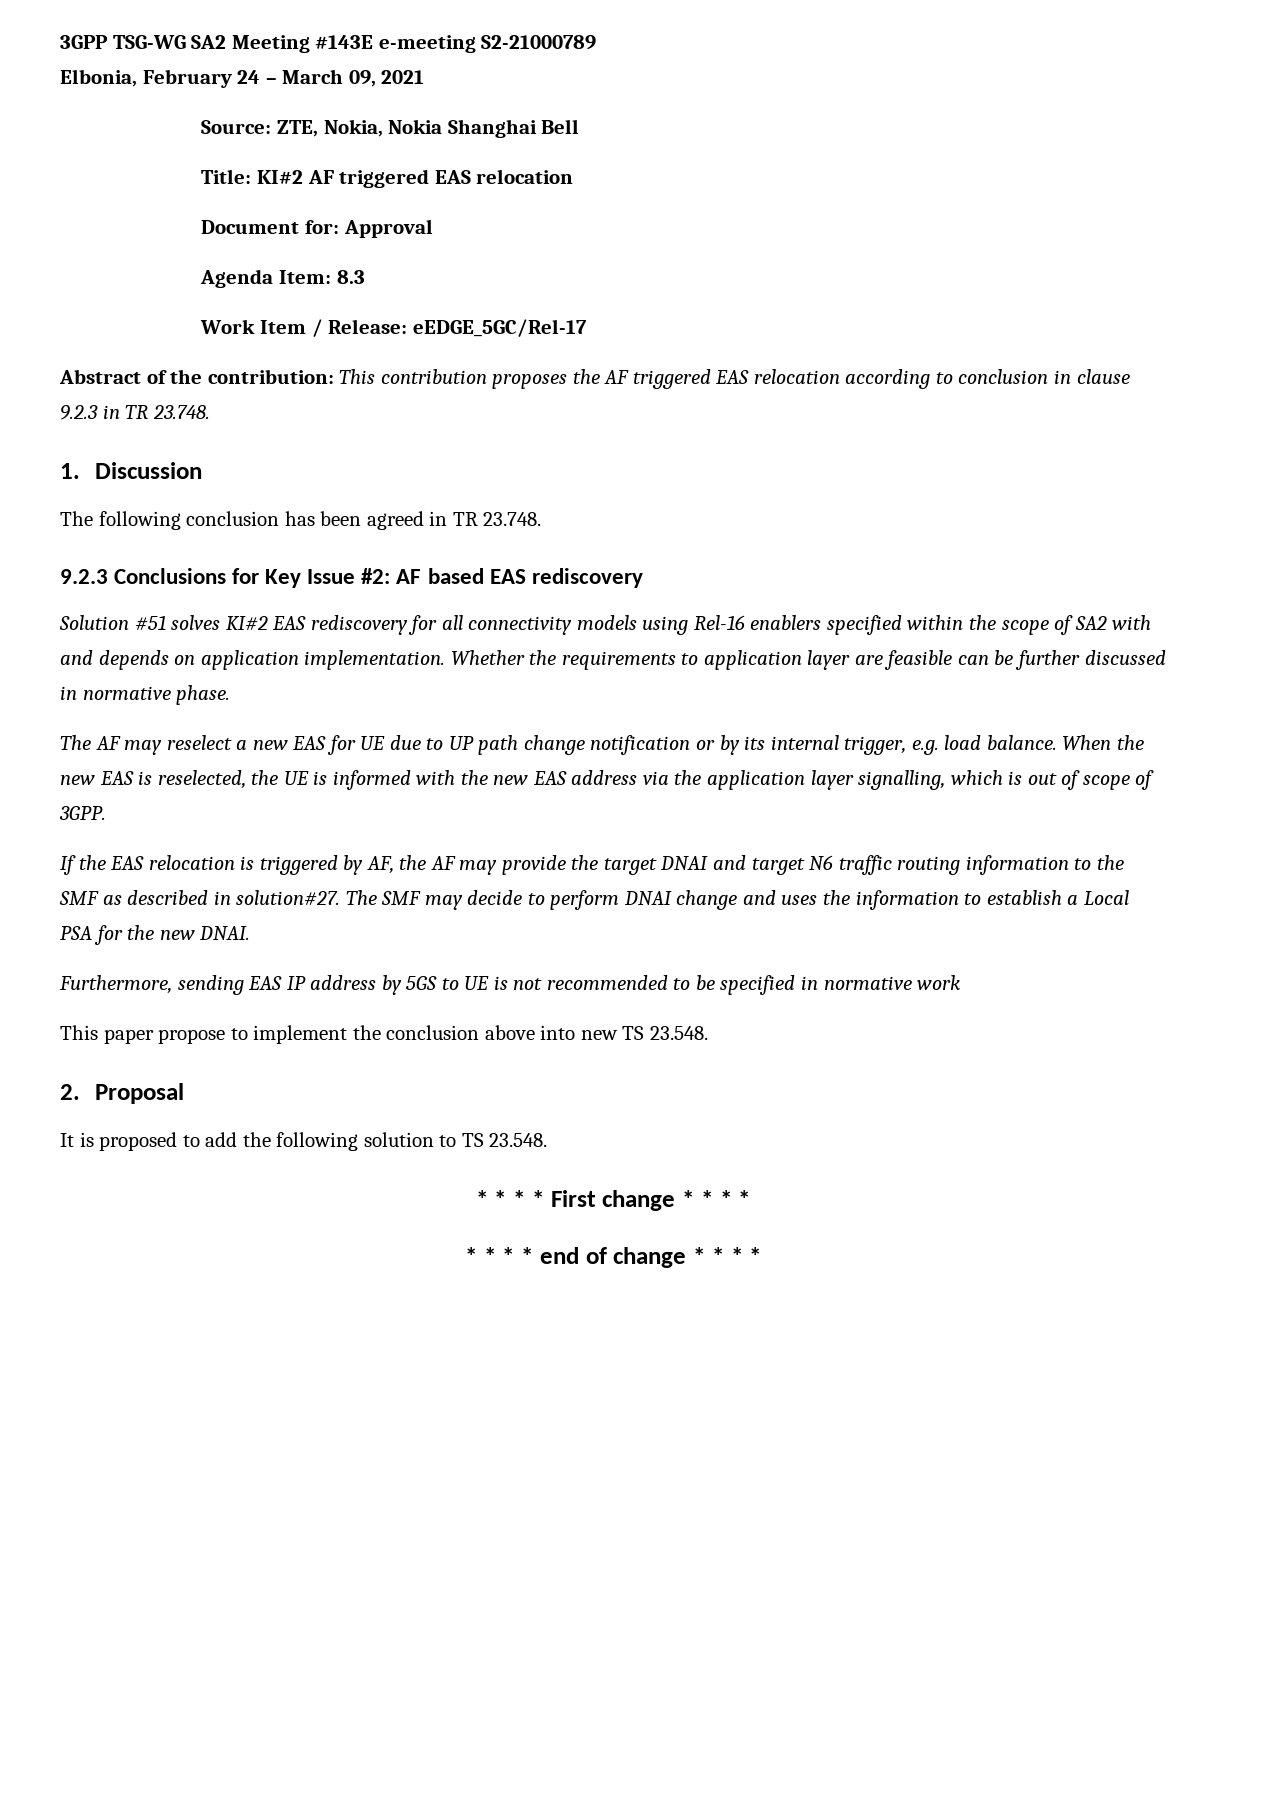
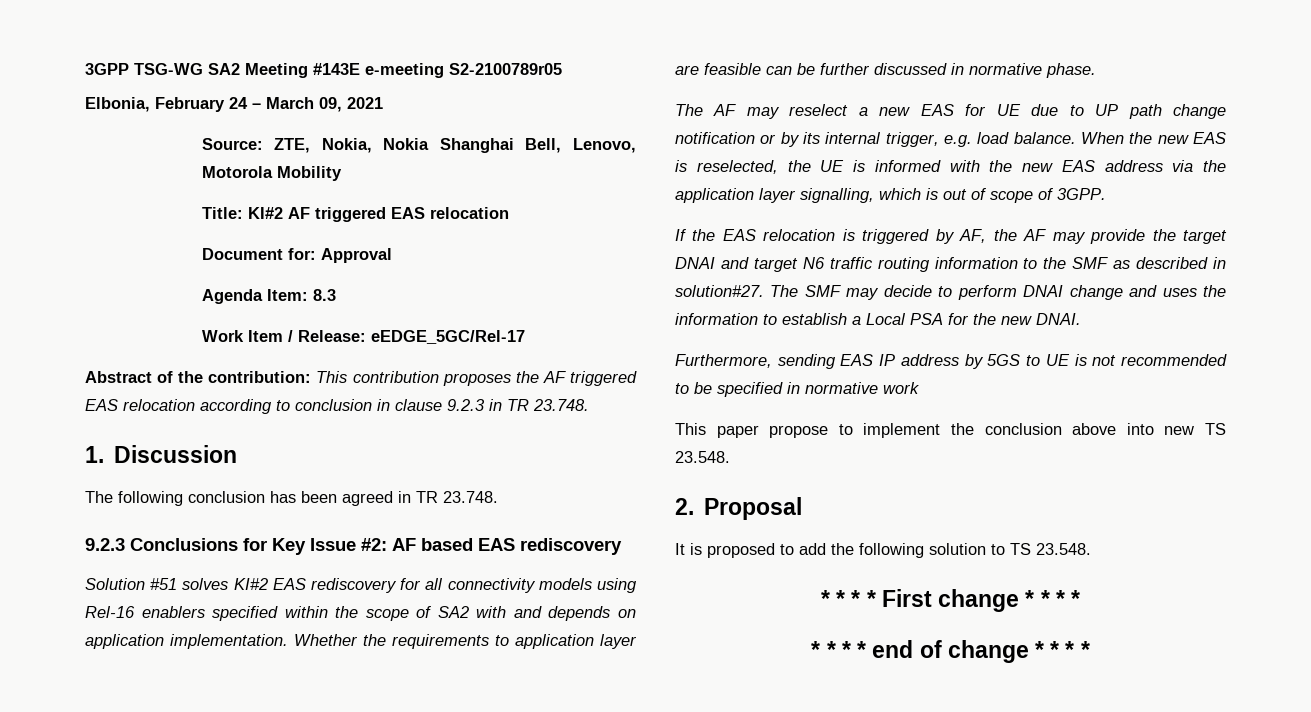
[481,35,597,50] S2-21000789 -> [449,63,562,75] S2-2100789r05
[541,119,580,134] Bell -> [525,138,637,153] [201,166,342,181] Bell, Lenovo, Motorola Mobility

